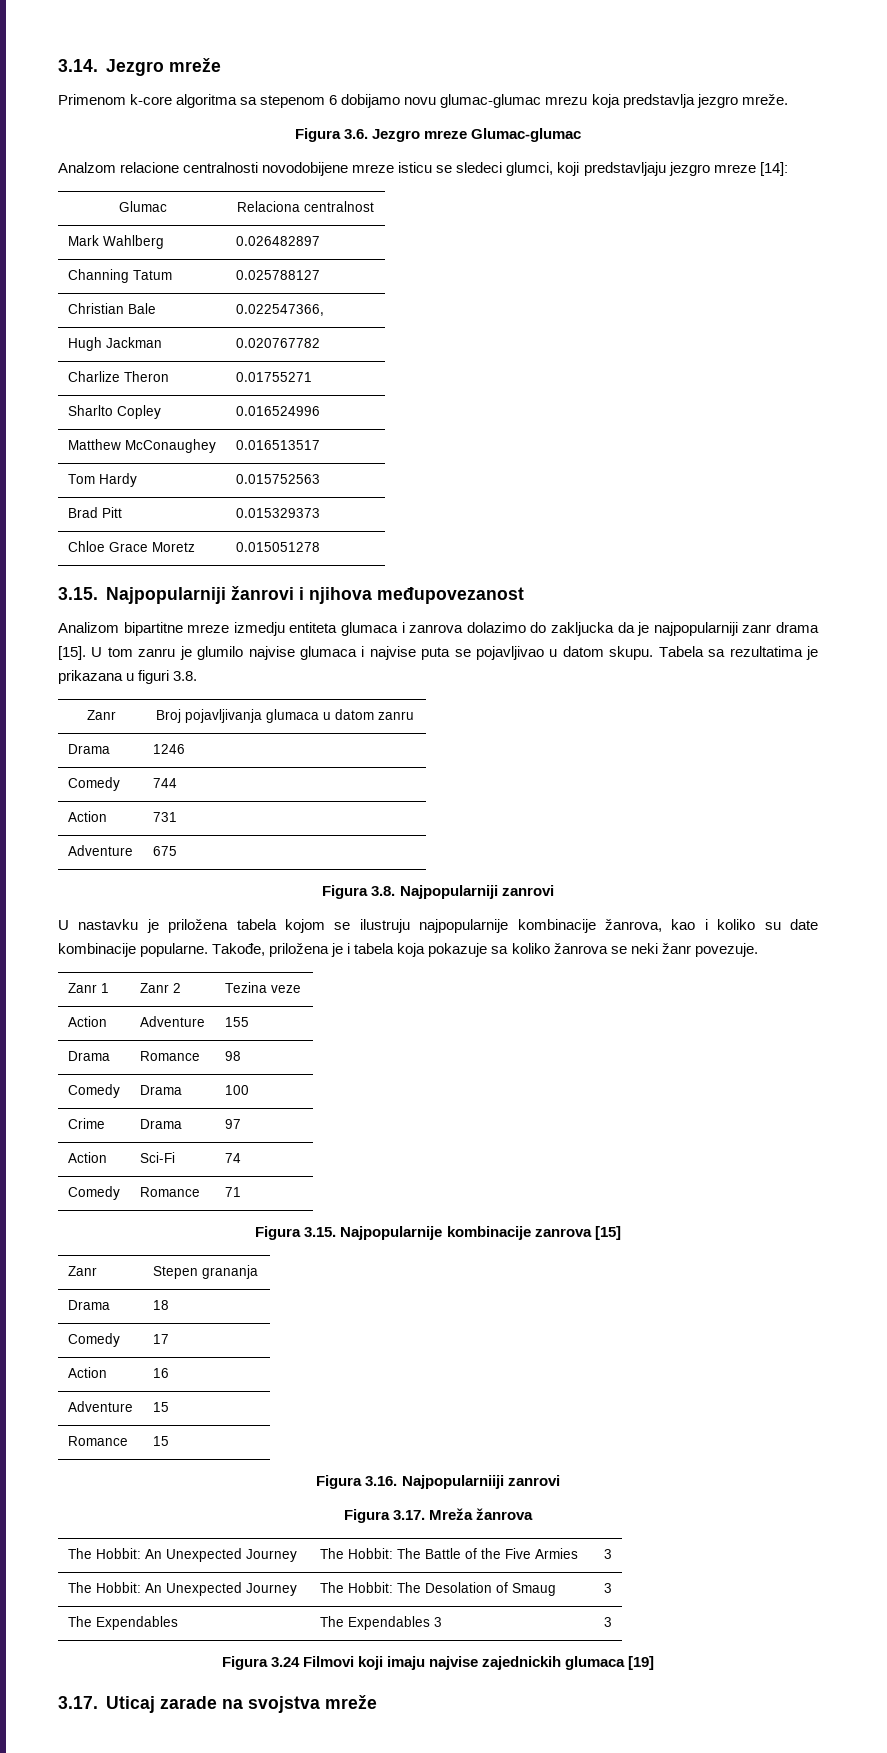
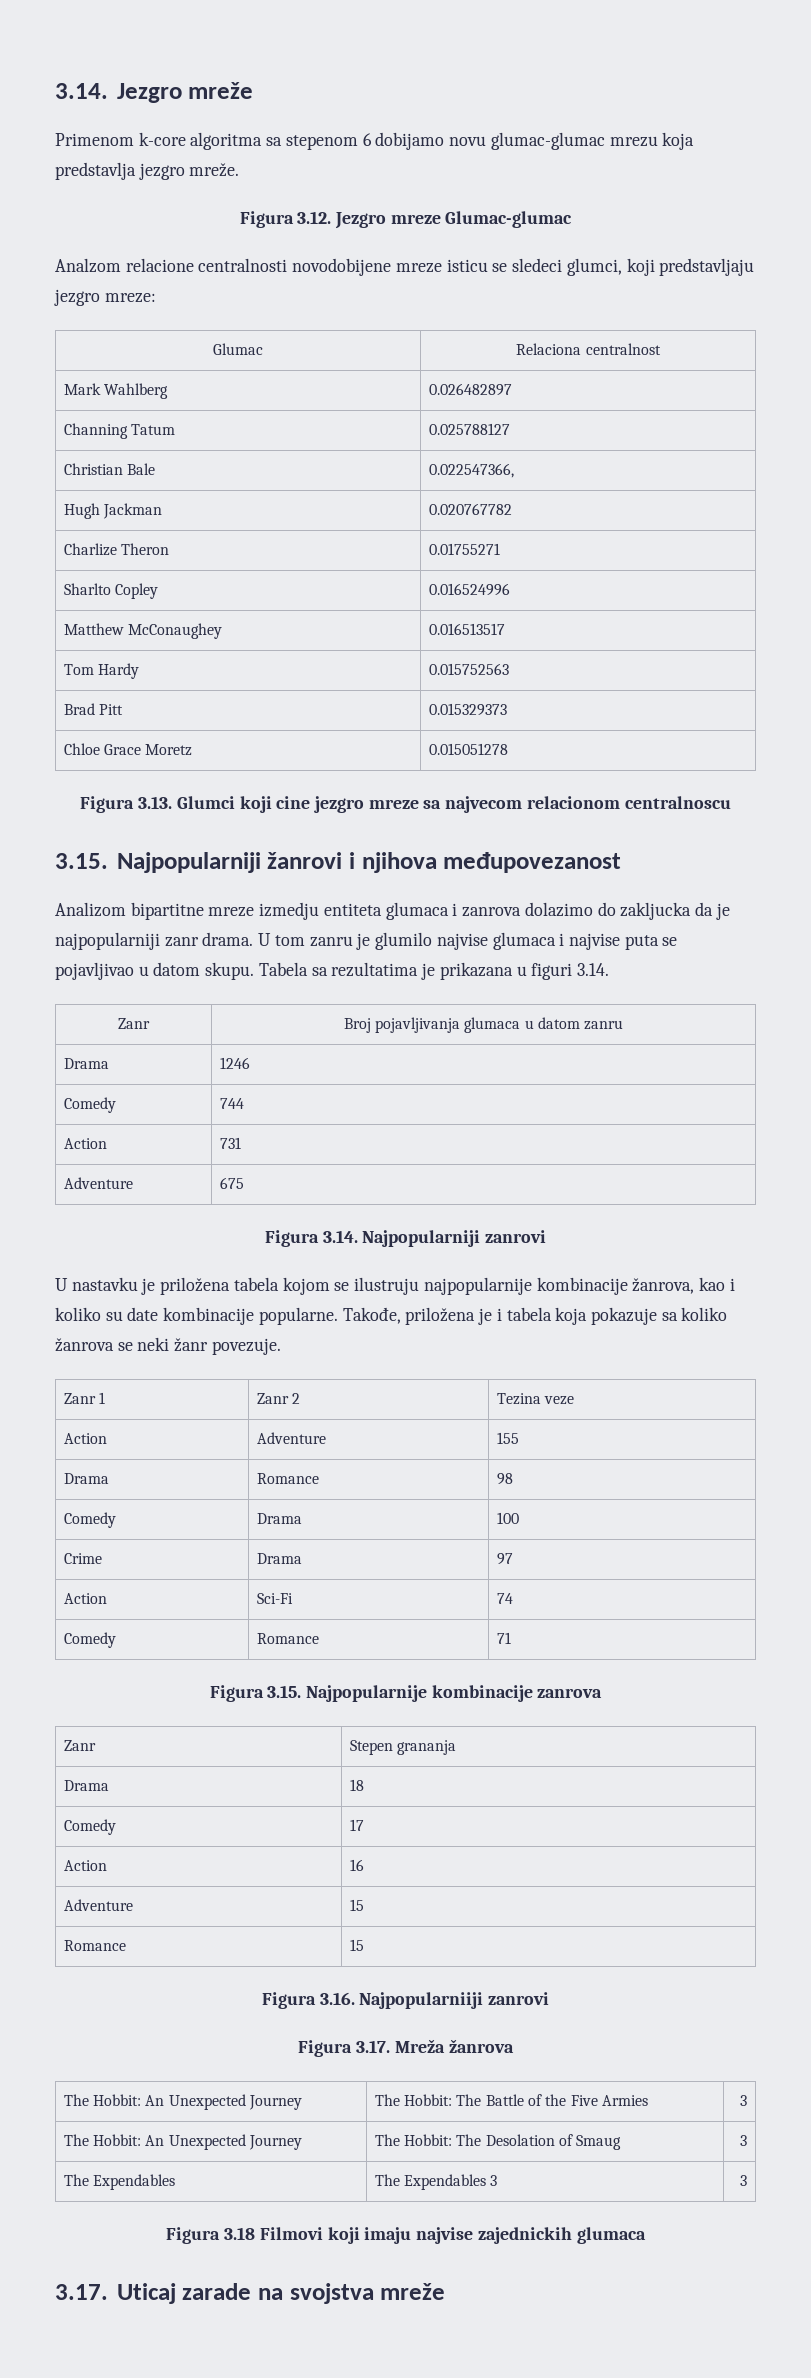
[343,129,368,139] 3.6. -> [297,211,332,224] 3.12.
[713,162,788,176] mreze [14]: -> [104,293,156,303] mreze:
(320, 547) none -> [80,796,731,813] // Figura 3.13. Glumci koji cine jezgro mreze sa najvecom relacionom centralnoscu
[776,622,820,633] [58,646,86,660] drama [15]. -> [202,932,254,946] drama.
[173,671,198,681] 3.8. -> [576,963,609,976] 3.14.
[371,886,396,896] 3.8. -> [322,1230,358,1243] 3.14.
[594,1226,621,1240] [15] -> (603, 1693) none
[270,1657,300,1667] 3.24 -> [224,2227,256,2240] 3.18
[628,1656,655,1670] [19] -> (646, 2235) none

